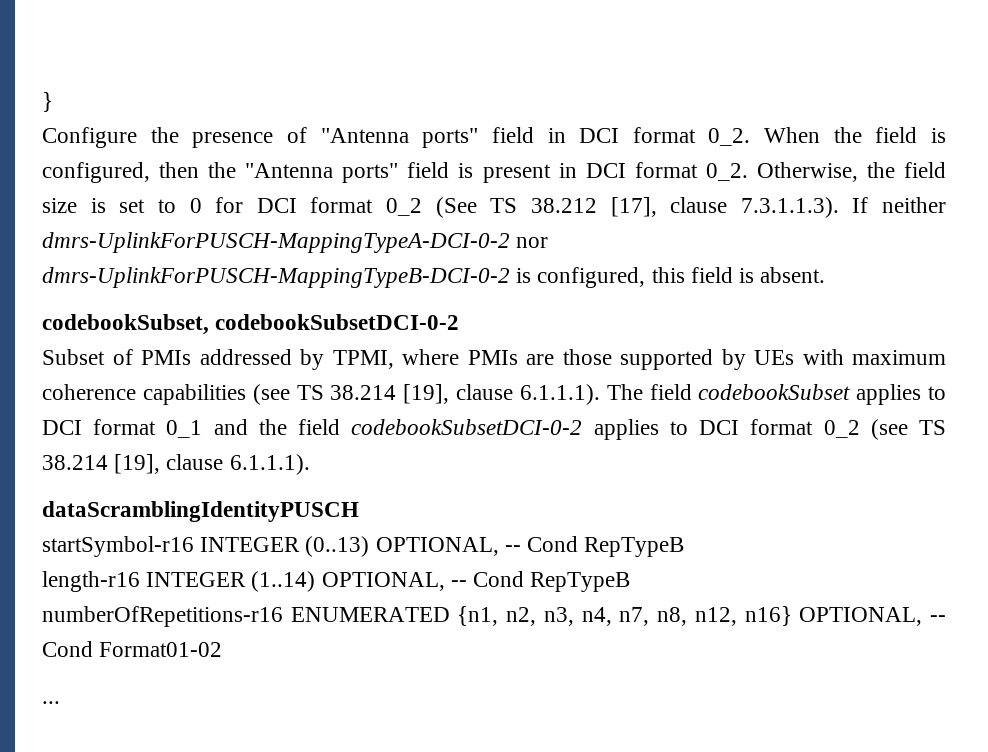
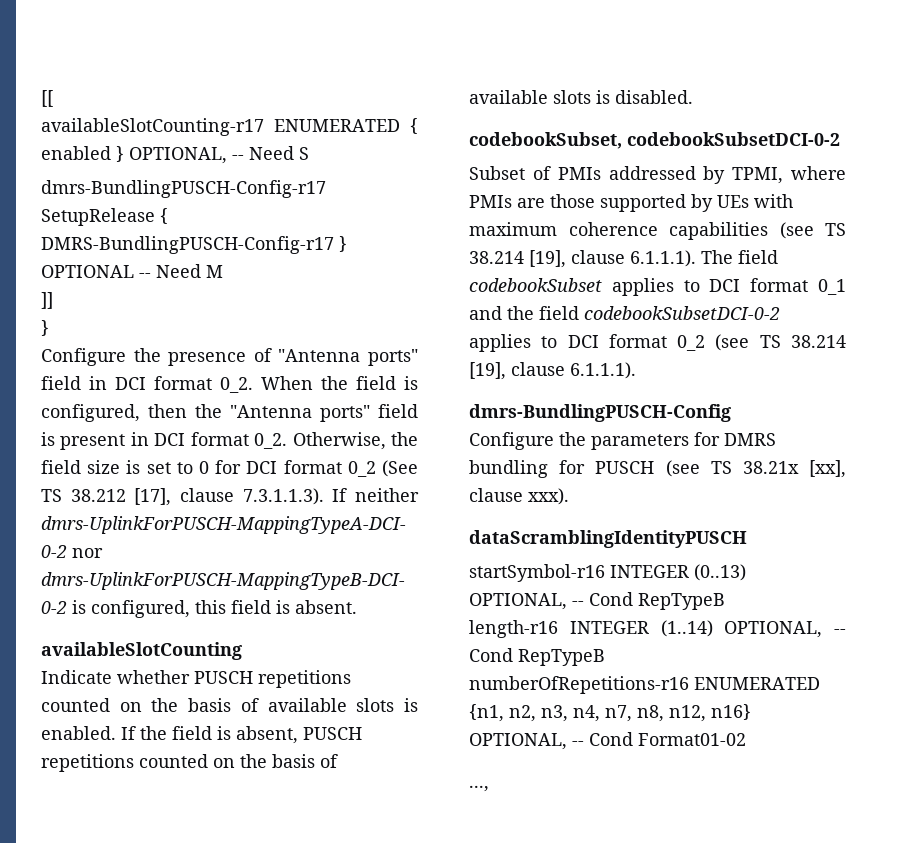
(42, 102) none -> [41,90,53,107] [41,118,418,136] [41,146,309,164] [41,180,326,198] [41,208,168,226] [41,236,347,254] [41,264,223,278] [41,292,53,309] [[ // availableSlotCounting-r17 ENUMERATED { enabled } OPTIONAL, -- Need S // dmrs-BundlingPUSCH-Config-r17 SetupRelease { DMRS-BundlingPUSCH-Config-r17 } OPTIONAL -- Need M // ]] //
(826, 275) none -> [41,642,242,660] [41,670,351,688] [41,698,419,712] [41,726,362,744] [41,754,338,772] [469,90,693,104] // availableSlotCounting // Indicate whether PUSCH repetitions counted on the basis of available slots is enabled. If the field is absent, PUSCH repetitions counted on the basis of available slots is disabled.
(310, 464) none -> [469,404,731,422] [469,432,776,450] [469,460,846,478] [469,488,569,505] // dmrs-BundlingPUSCH-Config // Configure the parameters for DMRS bundling for PUSCH (see TS 38.21x [xx], clause xxx).
[42,701,60,704] ... -> [469,785,489,792] ...,

